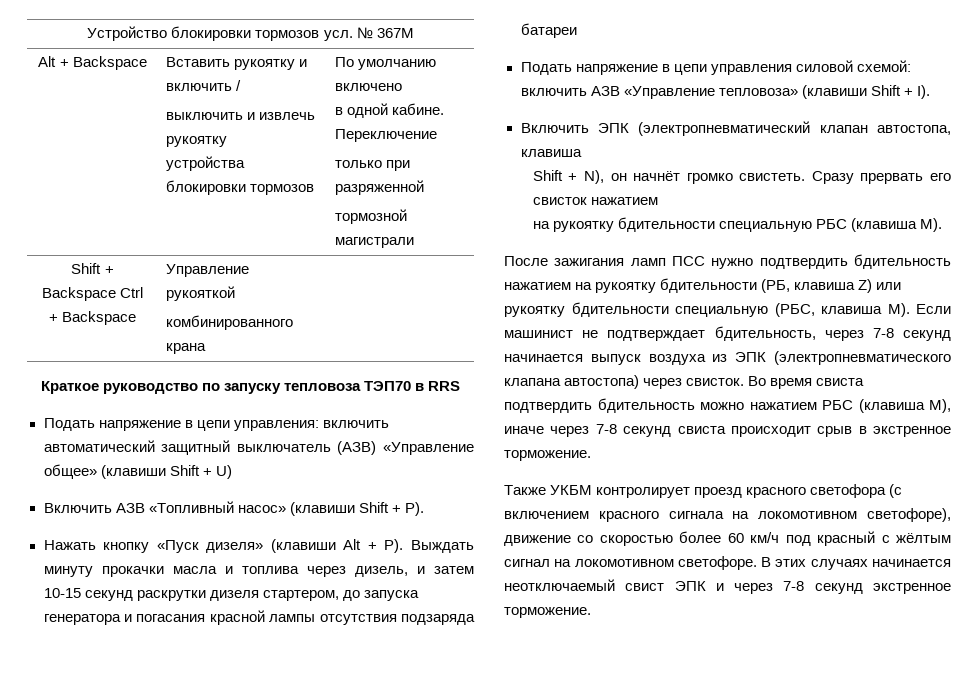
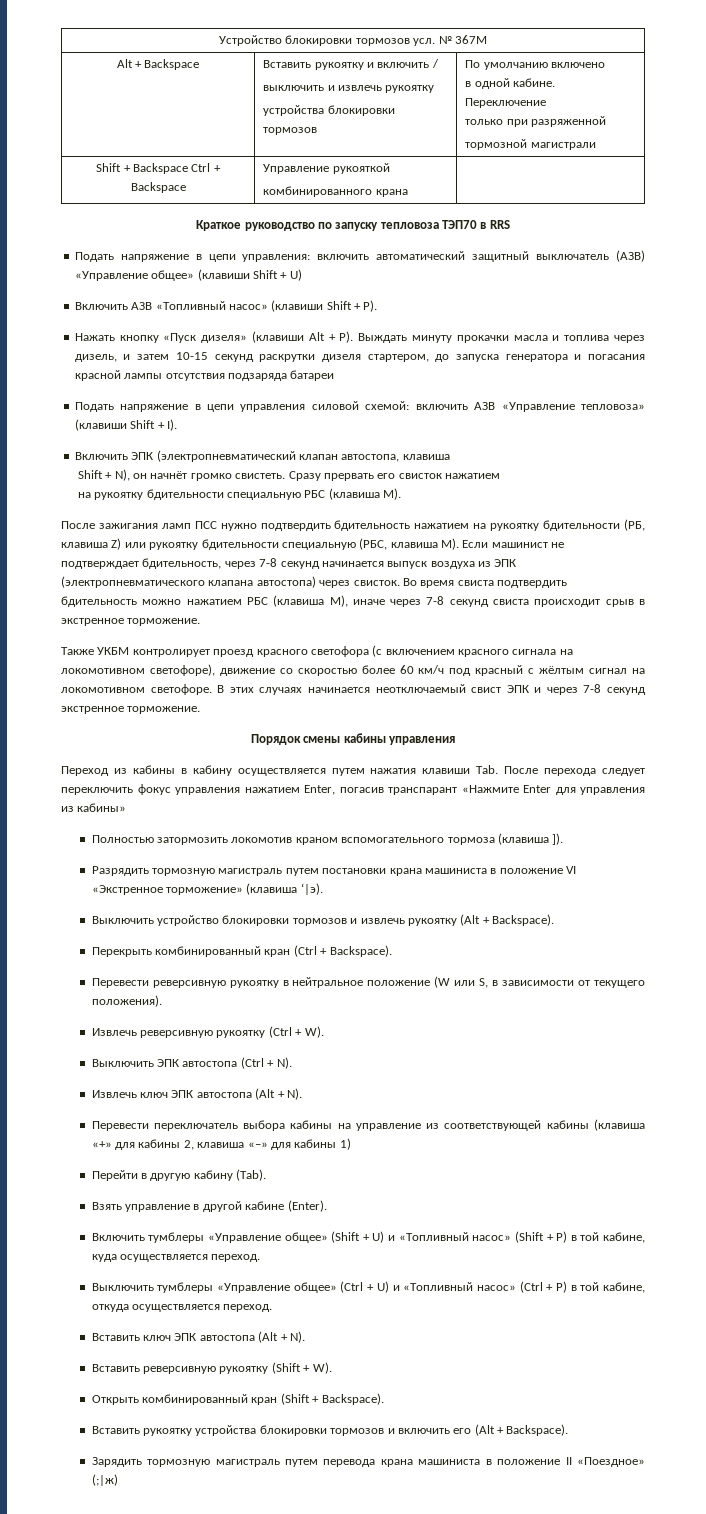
(591, 612) none -> [250,733,456,745] [61,765,646,776] [61,784,645,795] [61,803,127,812] [91,833,564,845] [91,866,577,876] [91,883,323,895] [91,914,555,926] [91,945,392,957] [91,976,645,988] [91,995,162,1007] [91,1026,324,1038] [91,1057,292,1069] [91,1088,302,1100] [91,1119,646,1131] [91,1138,351,1150] [91,1169,267,1181] [91,1200,327,1212] [91,1231,645,1243] [91,1254,261,1262] [91,1281,645,1293] [91,1304,273,1312] [91,1331,305,1343] [91,1362,332,1374] [91,1393,384,1405] [91,1424,569,1436] [91,1457,645,1467] [91,1474,118,1486] // Порядок смены кабины управления // Переход из кабины в кабину осуществляется путем нажатия клавиши Tab. После перехода следует переключить фокус управления нажатием Enter, погасив транспарант «Нажмите Enter для управления из кабины» // Полностью затормозить локомотив краном вспомогательного тормоза (клавиша ]). // Разрядить тормозную магистраль путем постановки крана машиниста в положение VI «Экстренное торможение» (клавиша ‘|э). // Выключить устройство блокировки тормозов и извлечь рукоятку (Alt + Backspace). // Перекрыть комбинированный кран (Ctrl + Backspace). // Перевести реверсивную рукоятку в нейтральное положение (W или S, в зависимости от текущего положения). // Извлечь реверсивную рукоятку (Ctrl + W). // Выключить ЭПК автостопа (Ctrl + N). // Извлечь ключ ЭПК автостопа (Alt + N). // Перевести переключатель выбора кабины на управление из соответствующей кабины (клавиша «+» для кабины 2, клавиша «–» для кабины 1) // Перейти в другую кабину (Tab). // Взять управление в другой кабине (Enter). // Включить тумблеры «Управление общее» (Shift + U) и «Топливный насос» (Shift + P) в той кабине, куда осуществляется переход. // Выключить тумблеры «Управление общее» (Ctrl + U) и «Топливный насос» (Ctrl + P) в той кабине, откуда осуществляется переход. // Вставить ключ ЭПК автостопа (Alt + N). // Вставить реверсивную рукоятку (Shift + W). // Открыть комбинированный кран (Shift + Backspace). // Вставить рукоятку устройства блокировки тормозов и включить его (Alt + Backspace). // Зарядить тормозную магистраль путем перевода крана машиниста в положение II «Поездное» (;|ж)

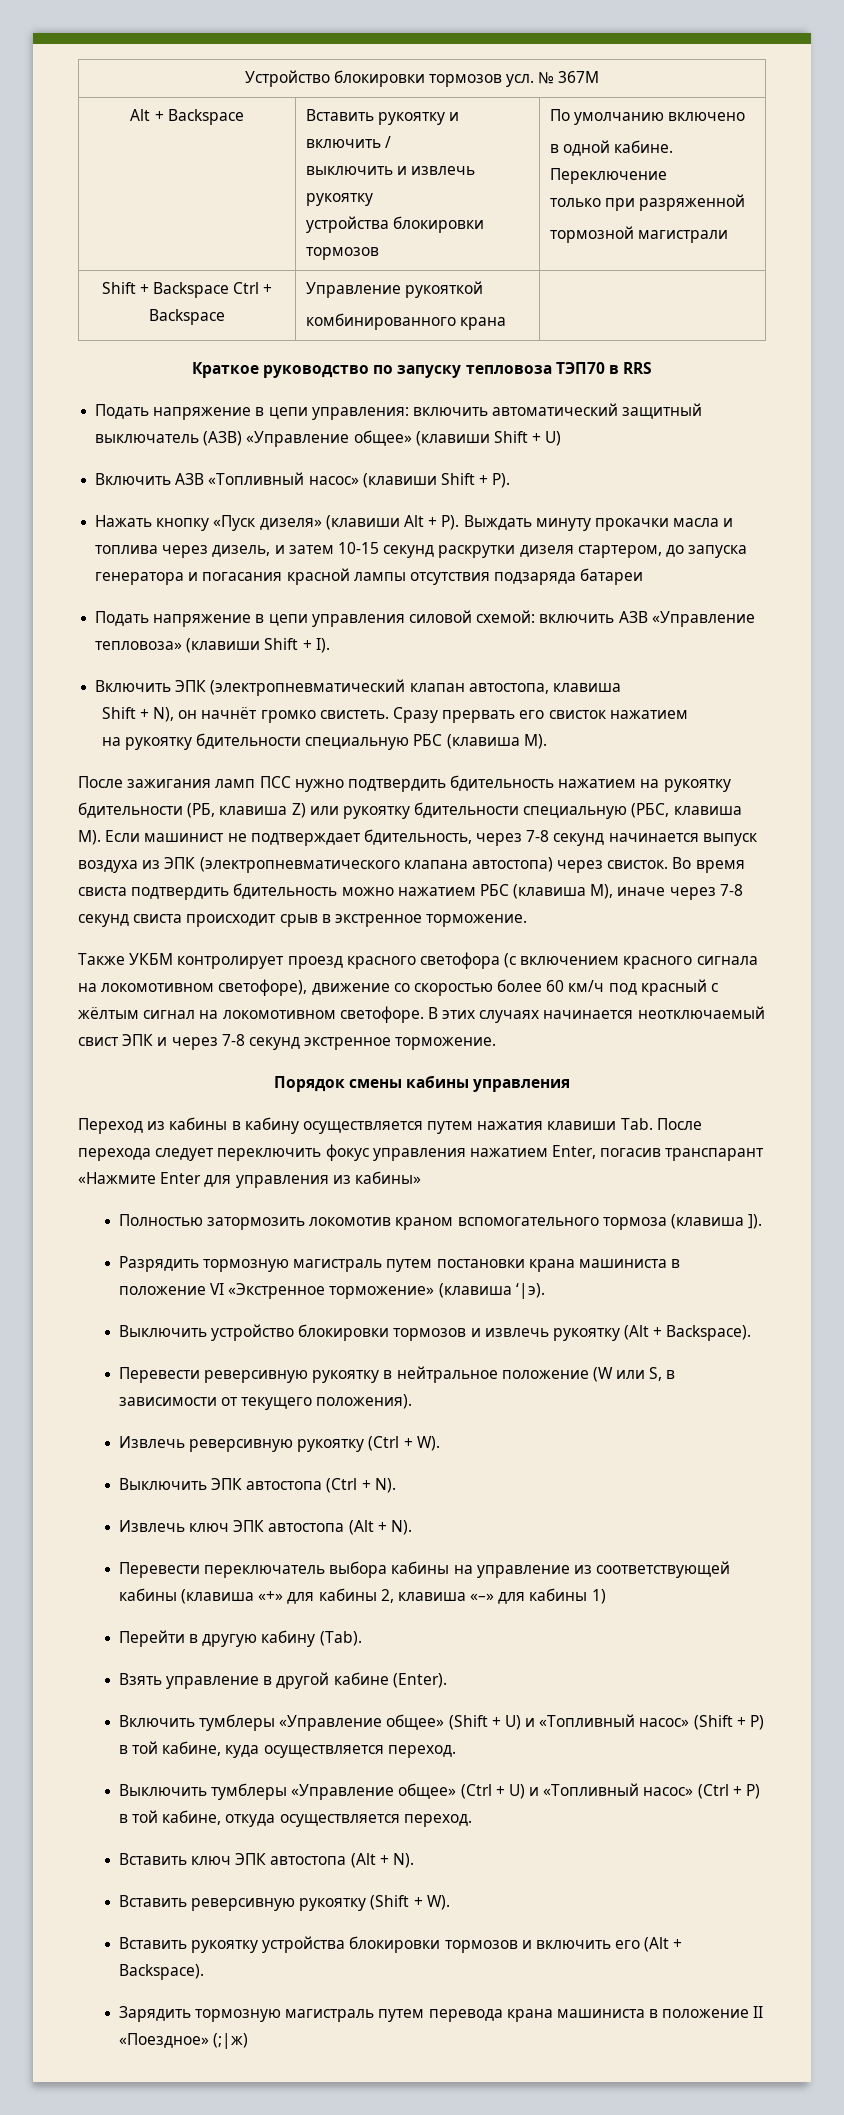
[91,945,392,957] // Перекрыть комбинированный кран (Ctrl + Backspace). -> (752, 1333) none
[91,1393,384,1405] // Открыть комбинированный кран (Shift + Backspace). -> (450, 1902) none

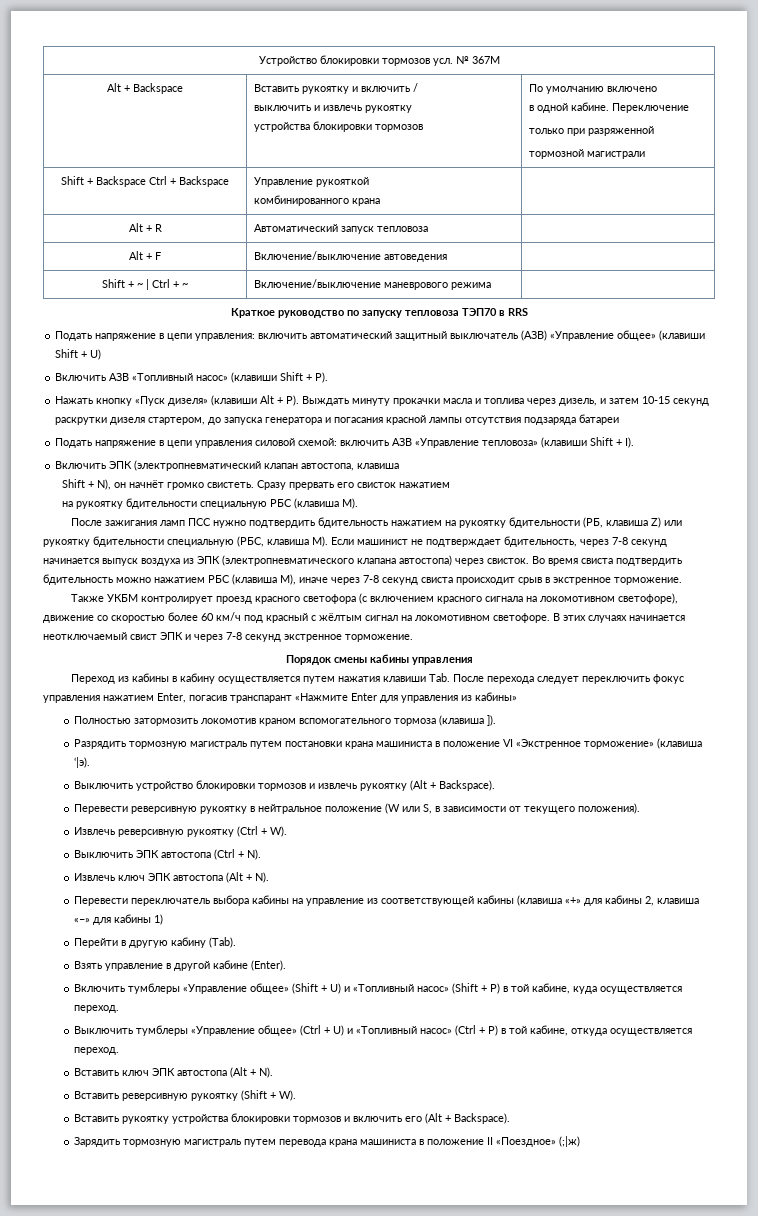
(507, 323) none -> [128,223,162,232] [254,224,429,234] [129,251,161,260] [254,251,448,262] [102,279,188,290] [254,279,492,290] // Alt + R | Автоматический запуск тепловоза | // Alt + F | Включение/выключение автоведения | // Shift + ~ | Ctrl + ~ | Включение/выключение маневрового режима |

